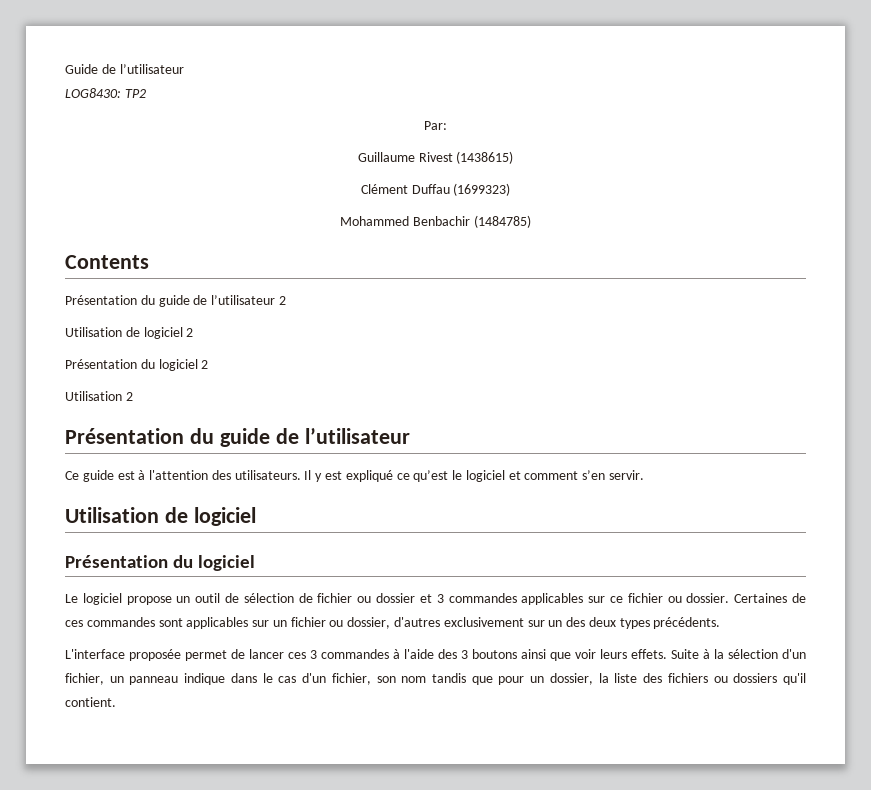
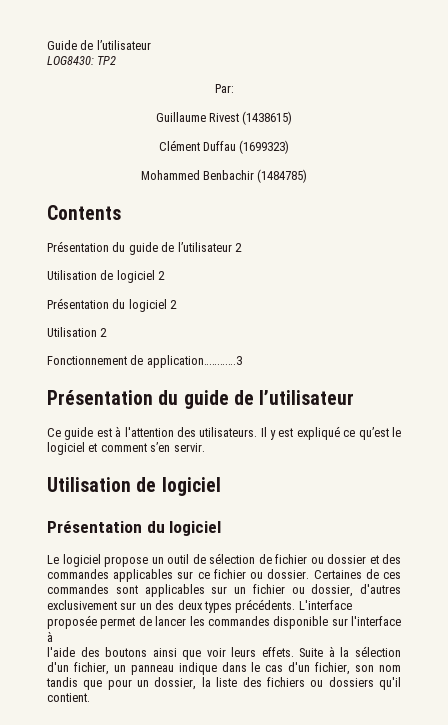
(133, 396) none -> [47,355,242,368] // Fonctionnement de application…………3
[436,594,444,603] 3 -> [382,554,401,564] des
(721, 623) // -> (296, 606) none
[288,649,400,659] ces 3 commandes à -> [189,616,401,629] [47,631,53,642] les commandes disponible sur l'interface à //
[461,650,468,659] 3 -> (100, 652) none

